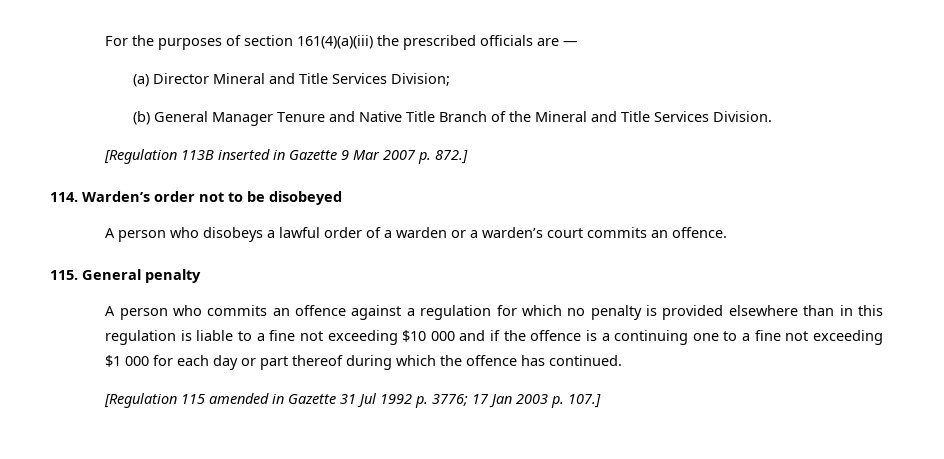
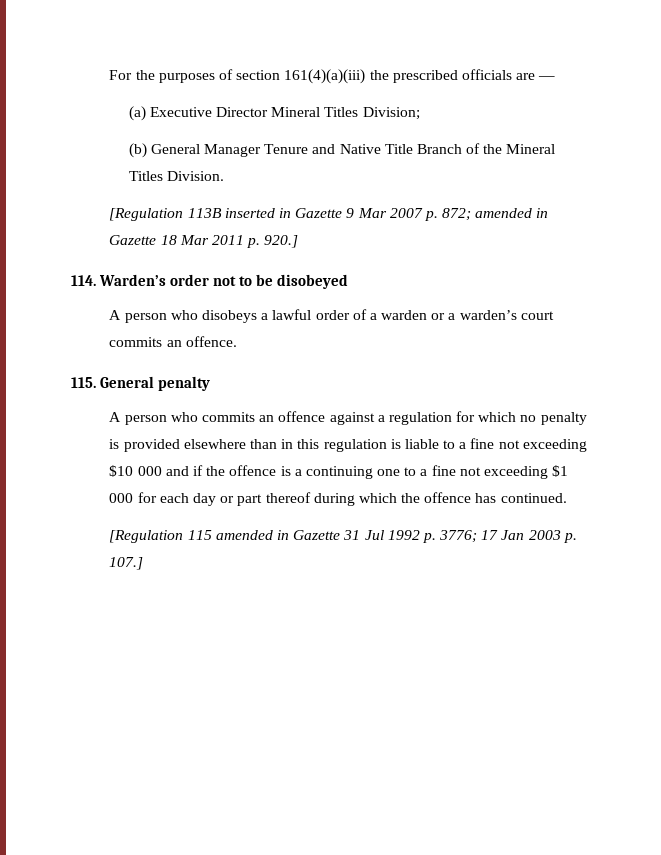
(149, 80) none -> [149,107,212,117] Executive
[268,73,387,84] and Title Services -> [324,107,359,117] Titles
[590,111,709,122] and Title Services -> [128,171,163,181] Titles
[435,150,469,164] 872.] -> [442,208,549,221] [109,235,299,248] 872; amended in Gazette 18 Mar 2011 p. 920.]

